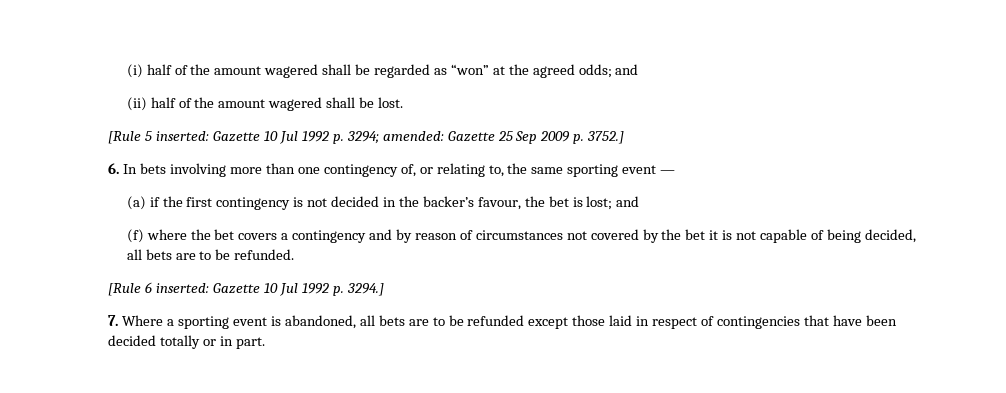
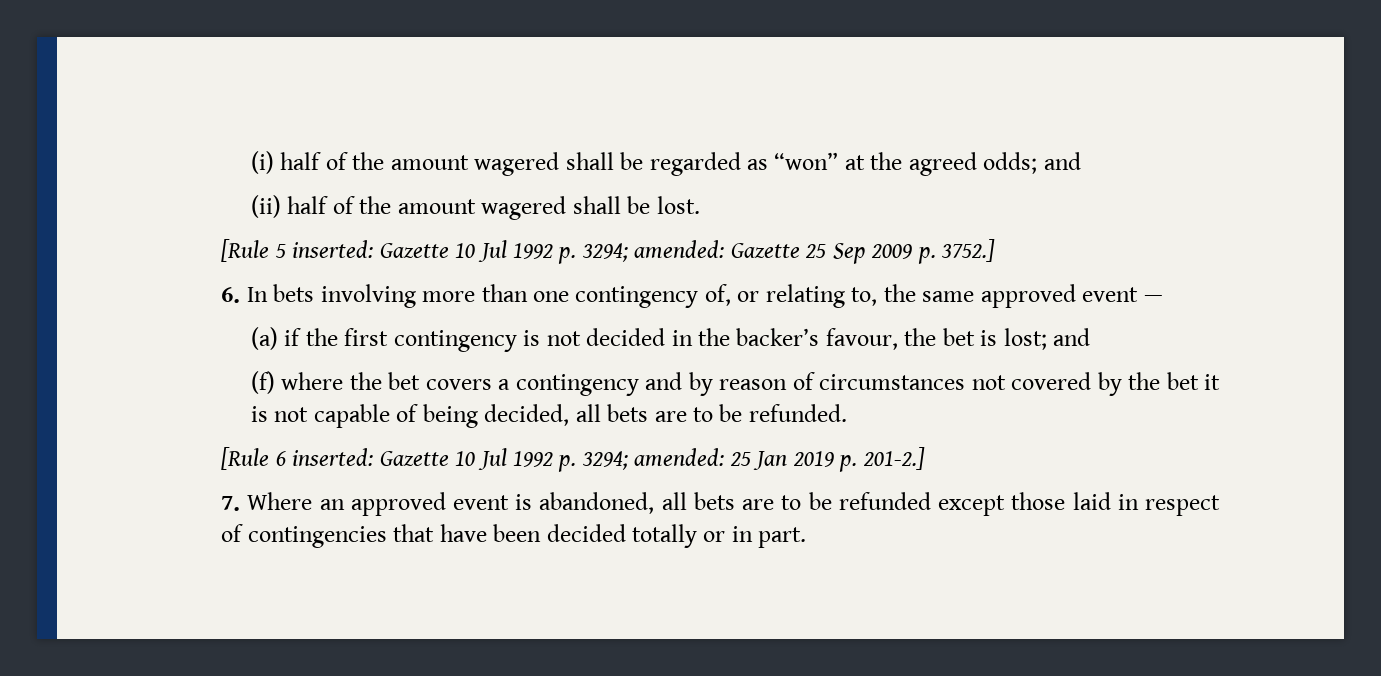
[567,164,619,177] sporting -> [980,284,1076,308] approved
[346,283,384,296] 3294.] -> [581,447,925,472] 3294; amended: 25 Jan 2019 p. 201-2.]
[167,316,230,329] a sporting -> [319,492,446,516] an approved

